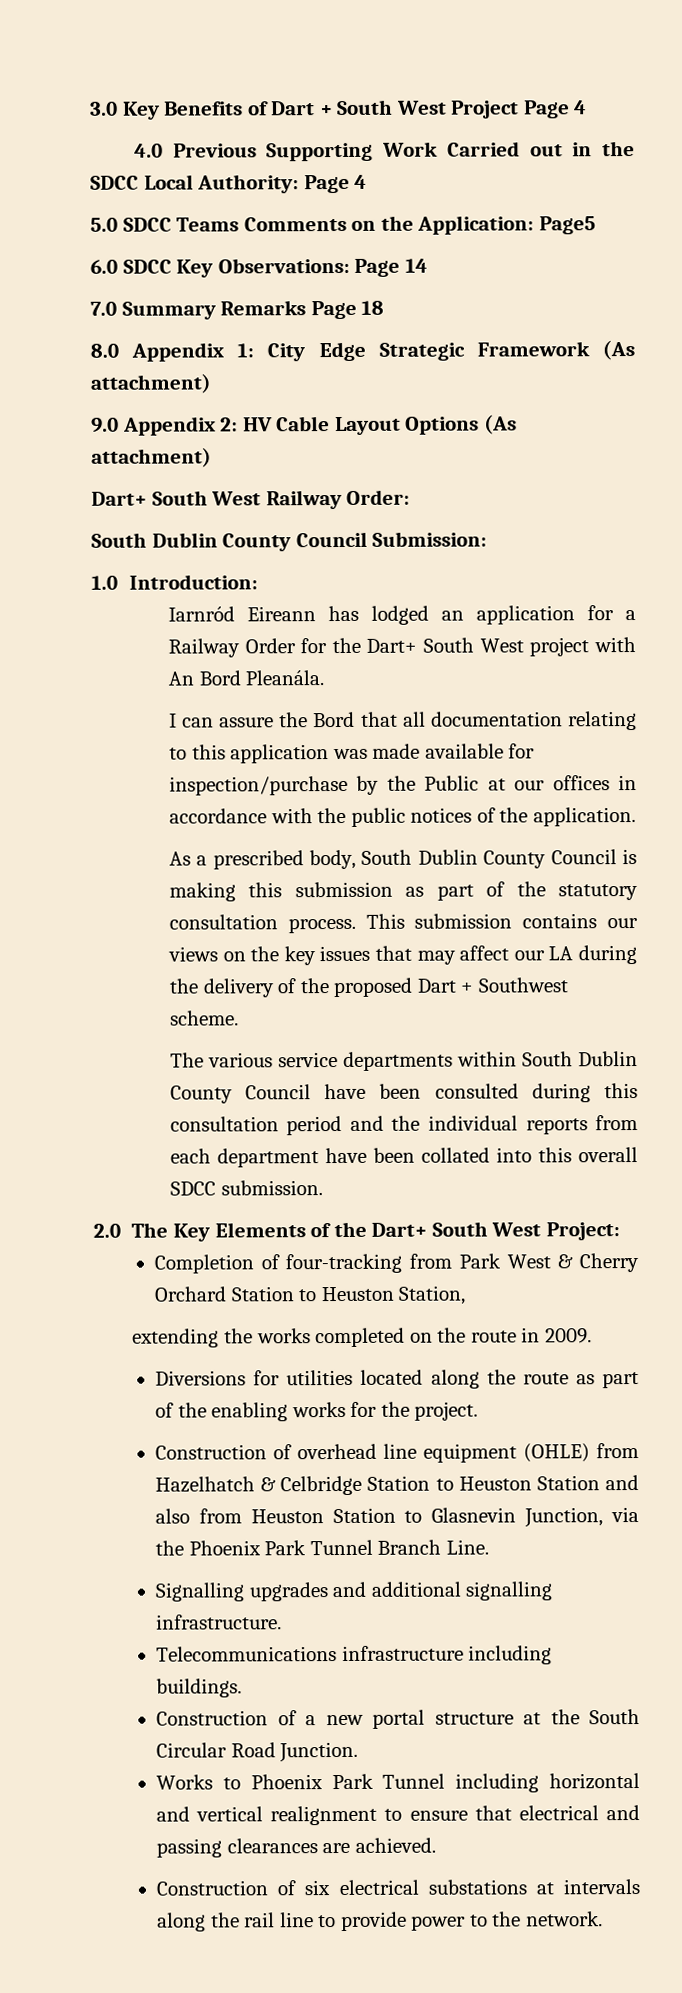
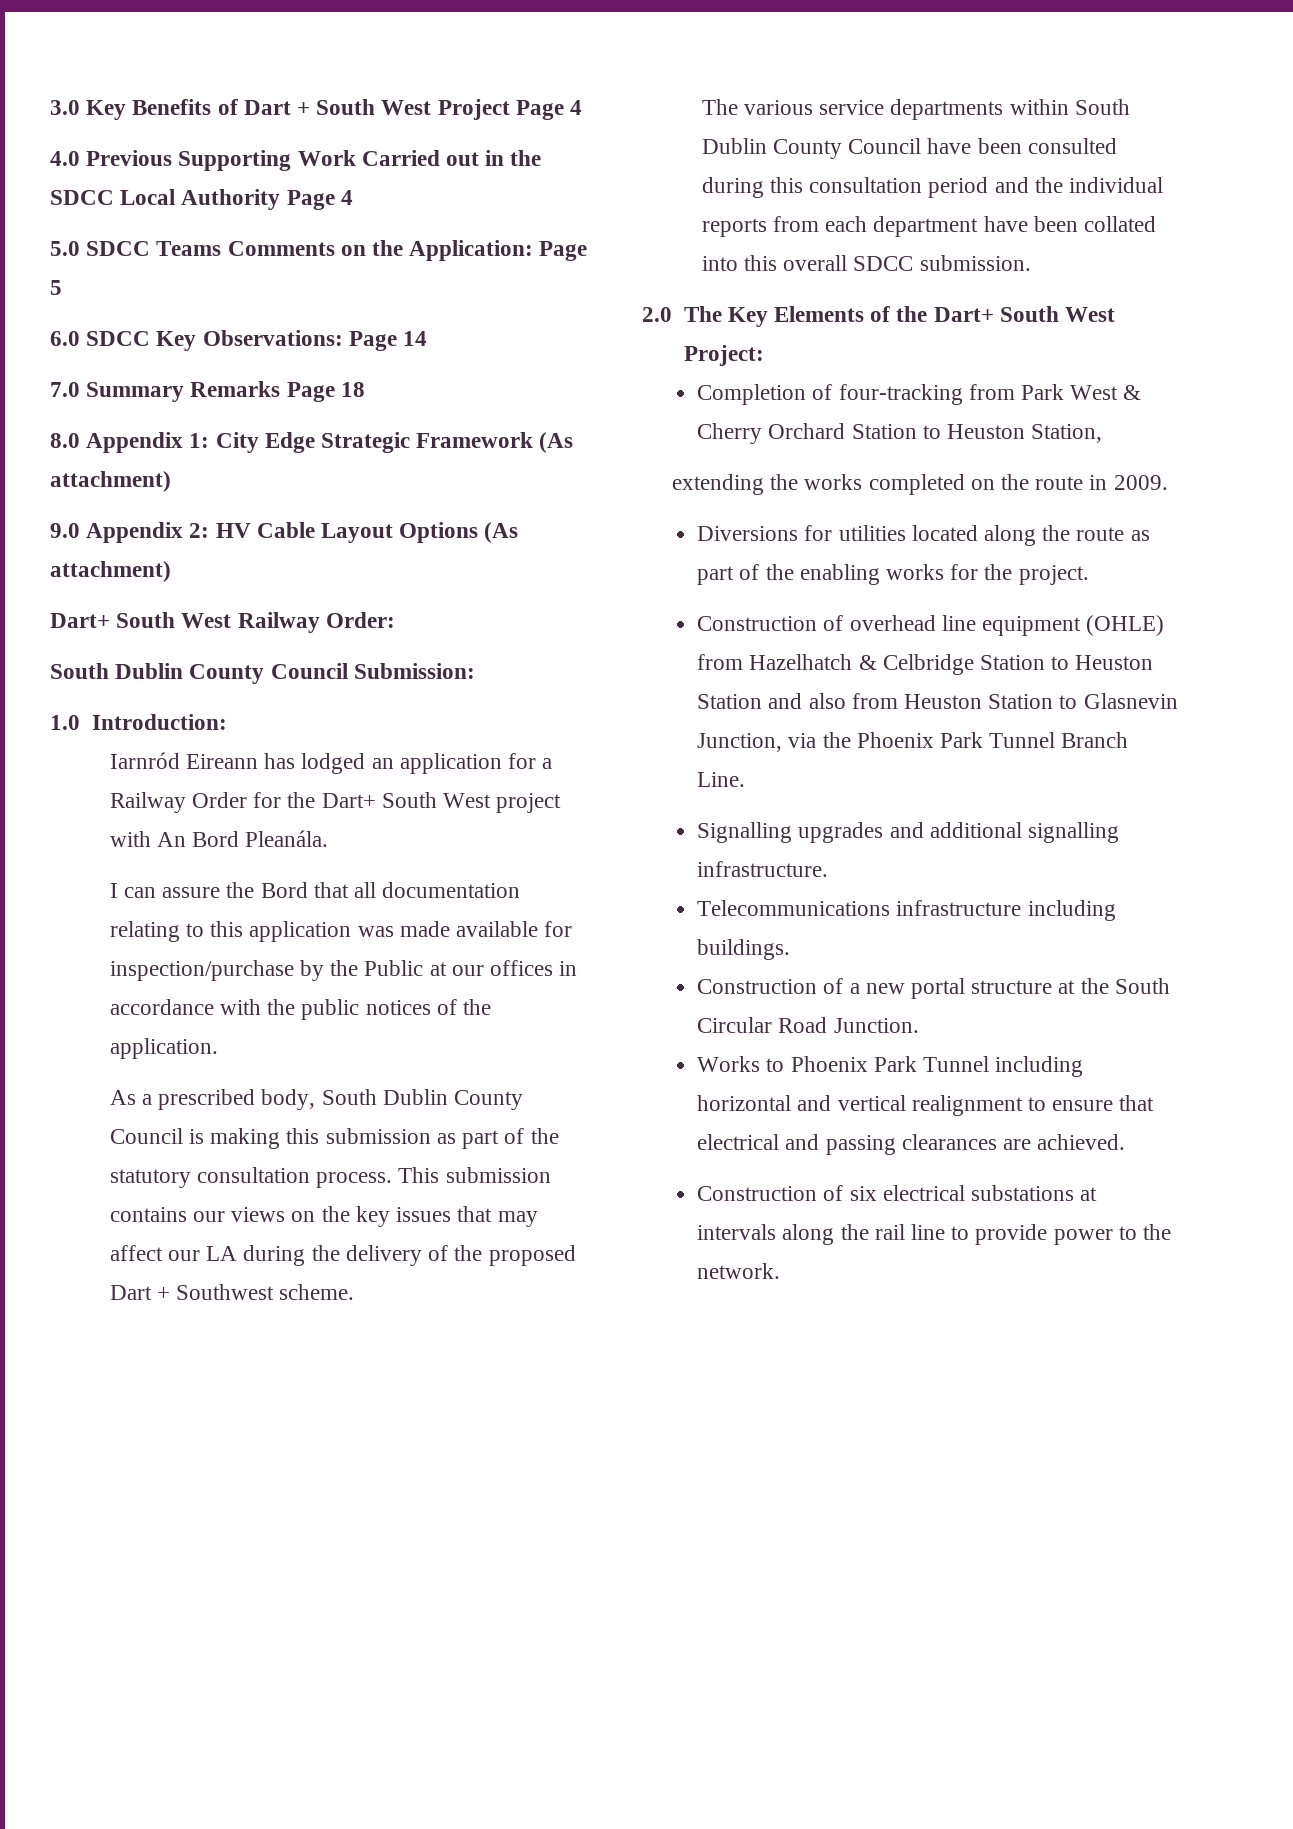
[197,174,300,194] Authority: -> [181,189,281,210] Authority
[538,216,596,235] Page5 -> [539,241,588,261] [50,280,62,295] Page 5

